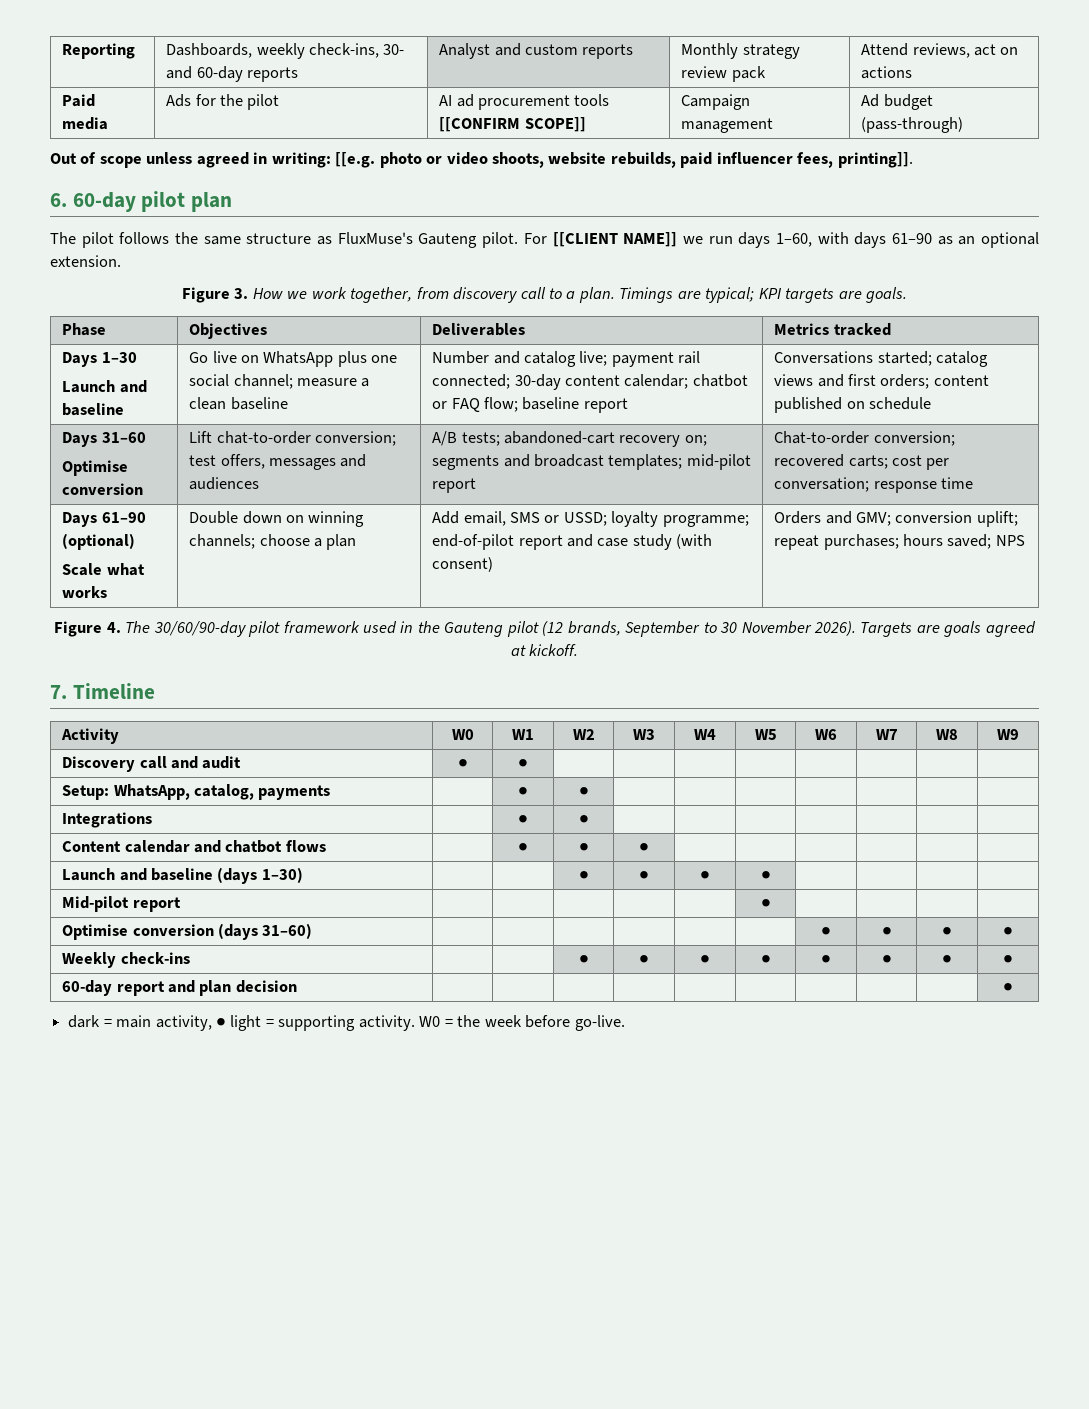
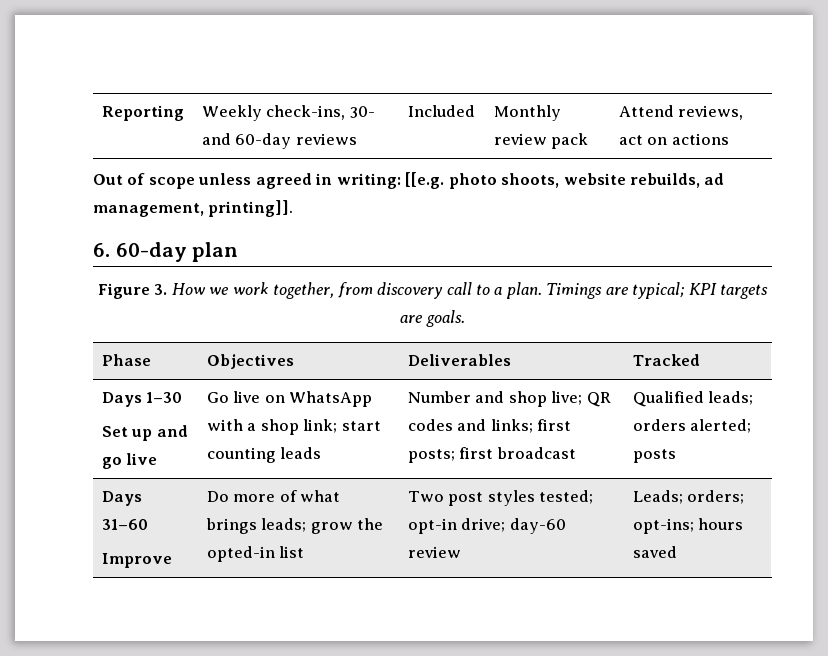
[166,43,305,59] Dashboards, weekly -> [201,105,262,121] Weekly
[246,67,298,82] [439,43,634,59] reports | Analyst and custom reports -> [295,133,357,145] [407,105,475,117] reviews | Included
[742,44,800,59] strategy -> (561, 113) none
[62,94,96,107] [62,117,109,130] [166,94,280,110] [439,94,610,110] [439,117,586,132] [681,94,751,110] [681,118,774,133] [861,94,933,110] [861,117,964,133] // Paid media | Ads for the pilot | AI ad procurement tools [[CONFIRM SCOPE]] | Campaign management | Ad budget (pass-through) -> (729, 139) none
[426,152,488,165] or video -> (497, 181) none
[680,152,834,168] paid influencer fees, -> [704,173,725,185] [93,203,204,217] ad management,
[141,191,233,212] [50,232,1039,248] [50,255,121,267] pilot plan // The pilot follows the same structure as FluxMuse's Gauteng pilot. For [[CLIENT NAME]] we run days 1–60, with days 61–90 as an optional extension. -> [192,242,239,262] plan
[774,323,891,336] Metrics tracked -> [632,354,700,366] Tracked
[62,380,147,393] [62,403,125,416] Launch and baseline -> [101,425,188,441] [101,453,158,469] Set up and go live
[337,351,398,367] [189,374,370,389] [189,397,288,410] [432,351,701,367] [432,374,748,390] [432,397,628,413] [774,351,988,367] [774,374,989,389] [774,397,931,413] [62,432,146,447] [62,460,129,476] [62,483,144,495] [189,431,396,446] [189,454,367,470] [189,477,260,490] [432,431,707,447] [432,454,751,470] [432,478,477,493] [774,431,955,446] [774,454,950,470] [774,477,973,493] [62,512,146,527] [62,533,136,550] [62,563,145,576] [62,586,108,598] [189,511,365,527] [189,534,357,550] [432,511,749,527] [432,534,713,550] [432,557,494,572] [774,511,1018,527] [774,534,1025,550] [54,621,1036,637] [510,644,579,656] [50,683,155,699] [61,728,120,744] [451,729,474,740] [512,729,534,740] [572,729,595,740] [633,729,655,740] [694,729,716,740] [754,729,777,740] [815,729,837,740] [875,729,898,740] [936,729,958,740] [997,729,1019,740] [62,756,242,772] [457,759,468,768] [518,759,528,768] [62,784,331,800] [518,787,528,796] [578,787,589,796] [62,812,153,828] [518,815,528,824] [578,815,589,824] [62,840,326,853] [518,843,528,852] [578,843,589,852] [639,843,649,852] [62,867,303,884] [578,871,589,880] [639,871,649,880] [700,871,710,880] [760,871,771,880] [62,896,181,912] [760,899,771,908] [62,923,313,940] [821,927,831,936] [881,927,892,936] [942,927,952,936] [1003,927,1013,936] [62,952,190,968] [578,955,589,964] [639,955,649,964] [700,955,710,964] [760,955,771,964] [821,955,831,964] [881,955,892,964] [942,955,952,964] [1003,955,1013,964] [62,980,297,996] [1003,983,1013,992] [68,1015,625,1031] plus one social channel; measure a clean baseline | Number and catalog live; payment rail connected; 30-day content calendar; chatbot or FAQ flow; baseline report | Conversations started; catalog views and first orders; content published on schedule // Days 31–60 // Optimise conversion | Lift chat-to-order conversion; test offers, messages and audiences | A/B tests; abandoned-cart recovery on; segments and broadcast templates; mid-pilot report | Chat-to-order conversion; recovered carts; cost per conversation; response time // Days 61–90 (optional) // Scale what works | Double down on winning channels; choose a plan | Add email, SMS or USSD; loyalty programme; end-of-pilot report and case study (with consent) | Orders and GMV; conversion uplift; repeat purchases; hours saved; NPS // Figure 4. The 30/60/90-day pilot framework used in the Gauteng pilot (12 brands, September to 30 November 2026). Targets are goals agreed at kickoff. // 7. Timeline // Activity | W0 | W1 | W2 | W3 | W4 | W5 | W6 | W7 | W8 | W9 // Discovery call and audit | ● | ● | | | | | | | | // Setup: WhatsApp, catalog, payments | | ● | ● | | | | | | | // Integrations | | ● | ● | | | | | | | // Content calendar and chatbot flows | | ● | ● | ● | | | | | | // Launch and baseline (days 1–30) | | | ● | ● | ● | ● | | | | // Mid-pilot report | | | | | | ● | | | | // Optimise conversion (days 31–60) | | | | | | | ● | ● | ● | ● // Weekly check-ins | | | ● | ● | ● | ● | ● | ● | ● | ● // 60-day report and plan decision | | | | | | | | | | ● // dark = main activity, ● light = supporting activity. W0 = the week before go-live. -> [206,419,381,435] [206,447,322,463] [407,391,611,407] [407,419,572,433] [407,447,576,463] [632,391,754,407] [632,419,752,433] [632,449,676,463] [101,491,142,506] [101,519,148,530] [101,553,172,568] [206,490,341,502] [205,518,384,534] [206,546,305,562] [407,490,594,506] [407,518,566,534] [407,546,461,558] [632,490,745,504] [632,518,744,534] [632,546,677,558] with a shop link; start counting leads | Number and shop live; QR codes and links; first posts; first broadcast | Qualified leads; orders alerted; posts // Days 31–60 // Improve | Do more of what brings leads; grow the opted-in list | Two post styles tested; opt-in drive; day-60 review | Leads; orders; opt-ins; hours saved

